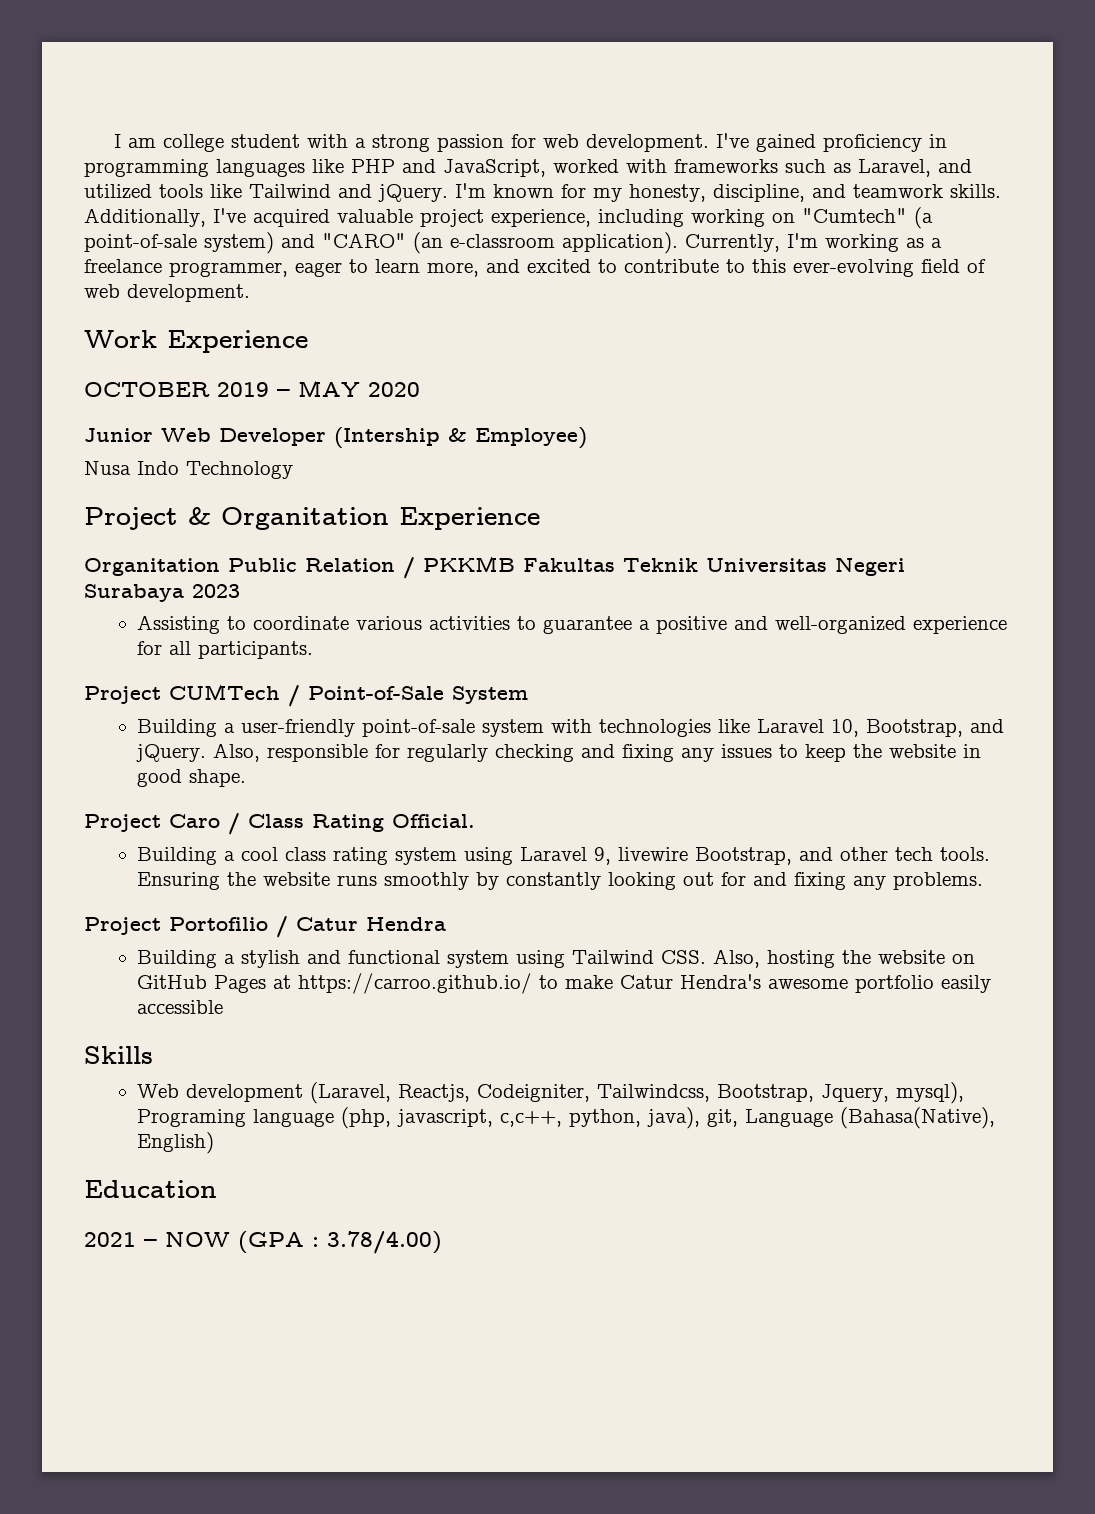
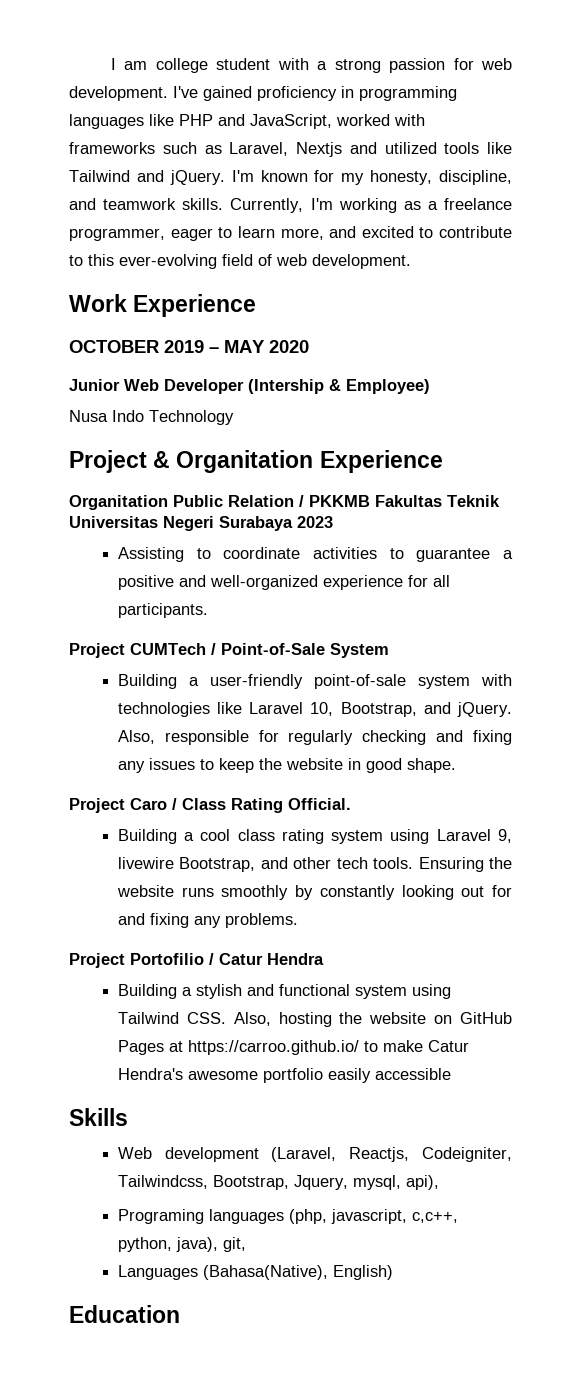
(931, 168) none -> [296,142,342,157] Nextjs
[84,207,933,229] [84,232,678,254] Additionally, I've acquired valuable project experience, including working on "Cumtech" (a point-of-sale system) and "CARO" (an e-classroom application). -> (224, 204) none
[356,616,423,630] various -> (301, 553) none
[896,1082,965,1104] [137,1109,335,1127] mysql), Programing language -> [352,1175,439,1190] [117,1209,284,1224] mysql, api), // Programing languages
[745,1109,834,1127] Language -> [117,1265,198,1280] // Languages
[84,1231,442,1254] // 2021 – NOW (GPA : 3.78/4.00) -> (180, 1314) none

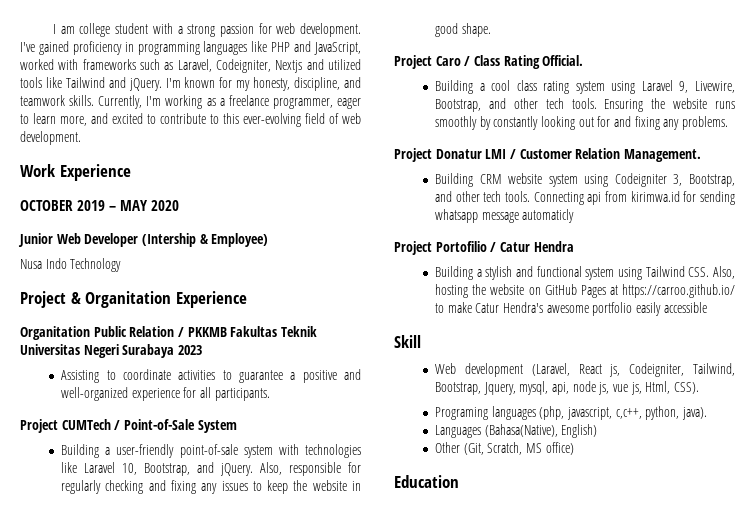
(289, 149) none -> [216,59,271,73] Codeigniter,
[117,857,174,869] livewire -> [695,81,735,93] Livewire,
(298, 920) none -> [394,148,701,162] [435,173,735,187] [435,191,735,205] [435,209,575,223] // Project Donatur LMI / Customer Relation Management. // Building CRM website system using Codeigniter 3, Bootstrap, and other tech tools. Connecting api from kirimwa.id for sending whatsapp message automaticly
[69,1108,128,1126] Skills -> [394,335,421,348] Skill
[349,1147,512,1162] [117,1175,439,1190] Reactjs, Codeigniter, Tailwindcss, Bootstrap, Jquery, mysql, api), -> [578,363,736,377] [435,381,699,395] React js, Codeigniter, Tailwind, Bootstrap, Jquery, mysql, api, node js, vue js, Html, CSS).
[175,1237,246,1252] java), git, -> [682,407,708,420] java).
(393, 1272) none -> [435,442,574,455] // Other (Git, Scratch, MS office)

